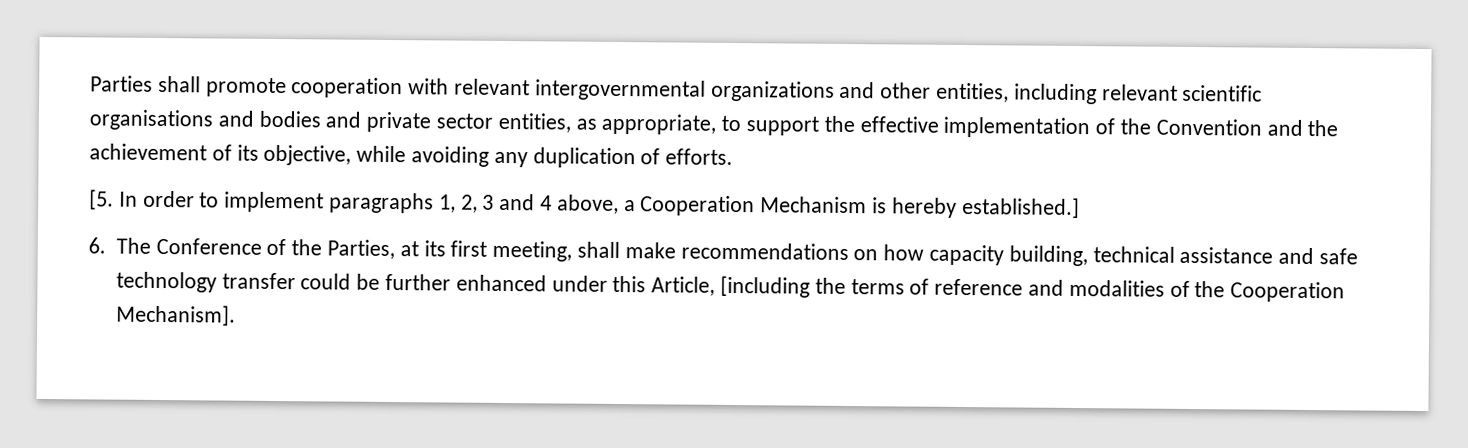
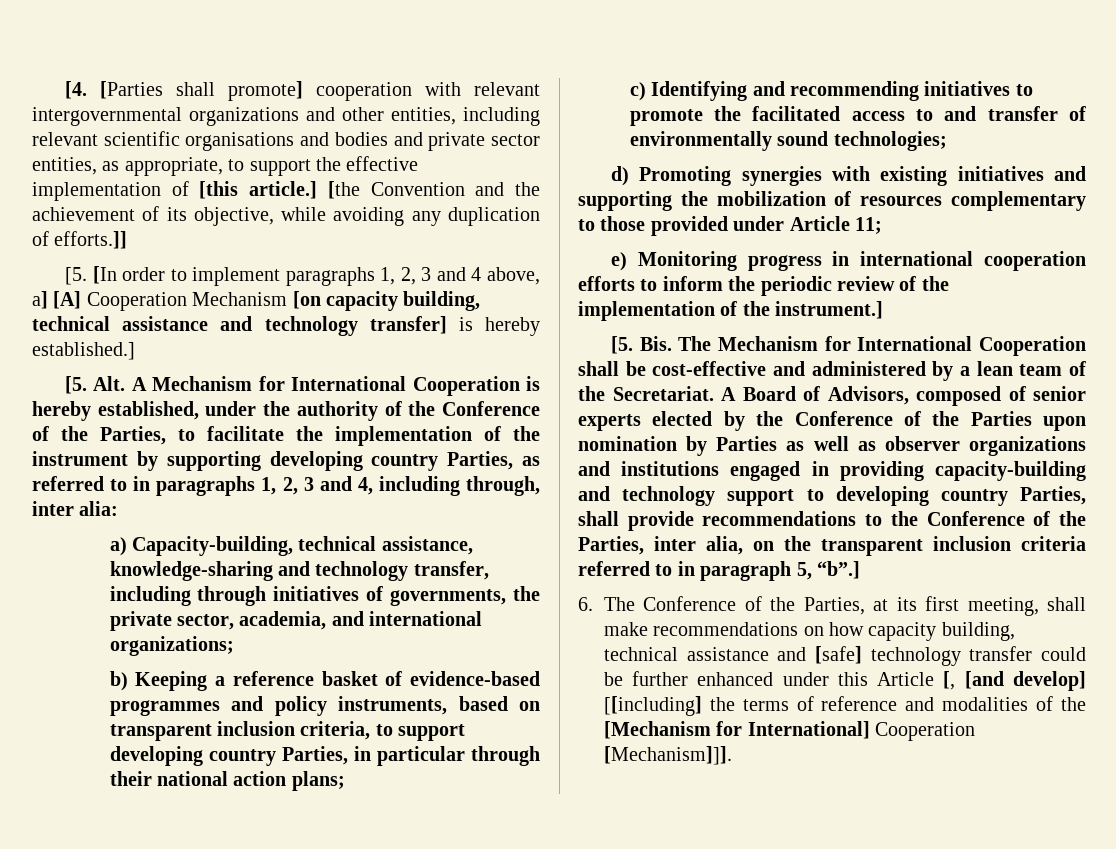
[90,75,287,98] Parties shall promote -> [65,81,304,101] [4. [Parties shall promote]
[1120,118,1152,135] the -> [199,181,360,199] [this article.] [the
[665,148,734,165] [89,189,138,210] efforts. // [5. In -> [54,231,128,249] [65,266,117,285] efforts.]] // [5. [In
[623,195,1080,219] a Cooperation Mechanism is hereby established.] -> [32,291,481,311] [32,316,540,336] [32,342,135,360] [65,376,540,396] [32,401,540,421] [32,426,540,446] [32,451,540,471] [32,476,541,496] [32,501,119,516] [109,536,473,556] [109,561,489,581] [109,586,540,606] [109,611,483,631] [109,636,234,656] [109,671,540,691] [109,696,540,716] [109,721,466,741] [109,746,540,766] [109,771,345,791] [629,81,1033,101] [629,106,1086,126] [629,131,947,151] [611,166,1086,186] [578,191,1086,211] [578,216,882,236] [611,251,1086,271] [578,276,949,296] [578,301,884,321] [611,336,1086,356] [578,361,1086,381] [578,386,1086,406] [578,411,1086,431] [578,436,1086,456] [578,461,1086,481] [578,486,1086,506] [578,511,1086,531] [578,536,1086,556] [578,561,860,581] a] [A] Cooperation Mechanism [on capacity building, technical assistance and technology transfer] is hereby established.] // [5. Alt. A Mechanism for International Cooperation is hereby established, under the authority of the Conference of the Parties, to facilitate the implementation of the instrument by supporting developing country Parties, as referred to in paragraphs 1, 2, 3 and 4, including through, inter alia: // a) Capacity-building, technical assistance, knowledge-sharing and technology transfer, including through initiatives of governments, the private sector, academia, and international organizations; // b) Keeping a reference basket of evidence-based programmes and policy instruments, based on transparent inclusion criteria, to support developing country Parties, in particular through their national action plans; // c) Identifying and recommending initiatives to promote the facilitated access to and transfer of environmentally sound technologies; // d) Promoting synergies with existing initiatives and supporting the mobilization of resources complementary to those provided under Article 11; // e) Monitoring progress in international cooperation efforts to inform the periodic review of the implementation of the instrument.] // [5. Bis. The Mechanism for International Cooperation shall be cost-effective and administered by a lean team of the Secretariat. A Board of Advisors, composed of senior experts elected by the Conference of the Parties upon nomination by Parties as well as observer organizations and institutions engaged in providing capacity-building and technology support to developing country Parties, shall provide recommendations to the Conference of the Parties, inter alia, on the transparent inclusion criteria referred to in paragraph 5, “b”.]
[1319,248,1359,265] safe -> [814,646,862,664] [safe]
[651,275,810,298] Article, [including -> [877,671,1086,691] [603,696,702,716] Article [, [and develop] [[including]
[1230,281,1346,303] [115,304,236,326] Cooperation Mechanism]. -> [603,721,976,741] [603,746,732,765] [Mechanism for International] Cooperation [Mechanism]]].

